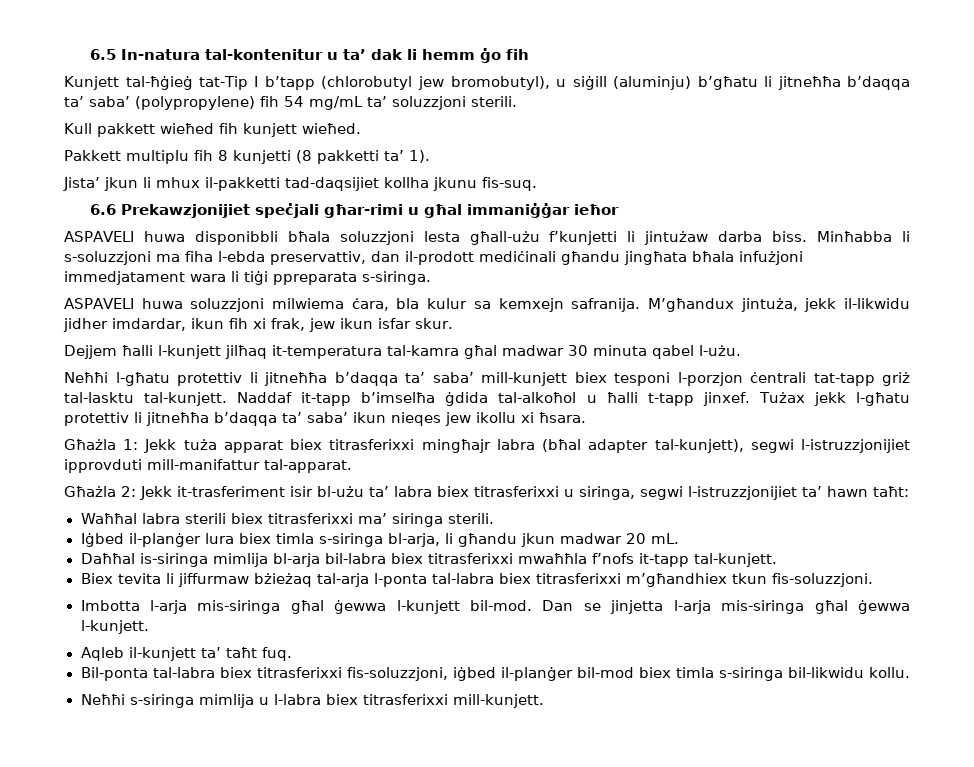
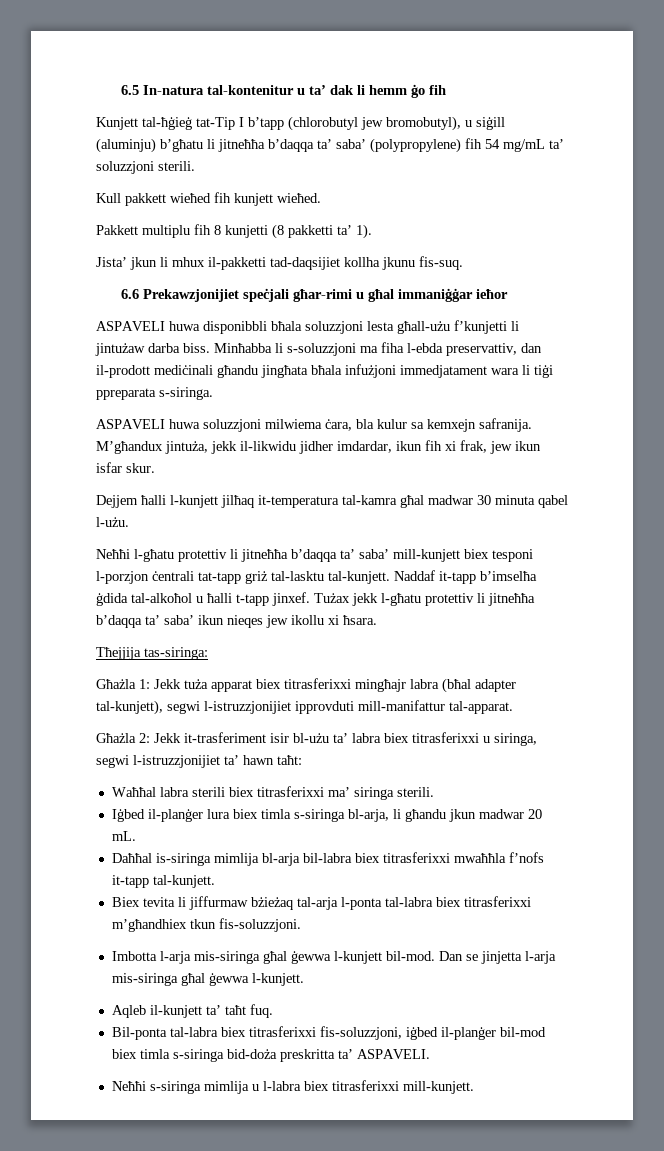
(586, 417) none -> [96,647,208,660] // Tħejjija tas-siringa:
[787,667,910,678] bil-likwidu kollu. -> [226,1049,430,1062] bid-doża preskritta ta’ ASPAVELI.

